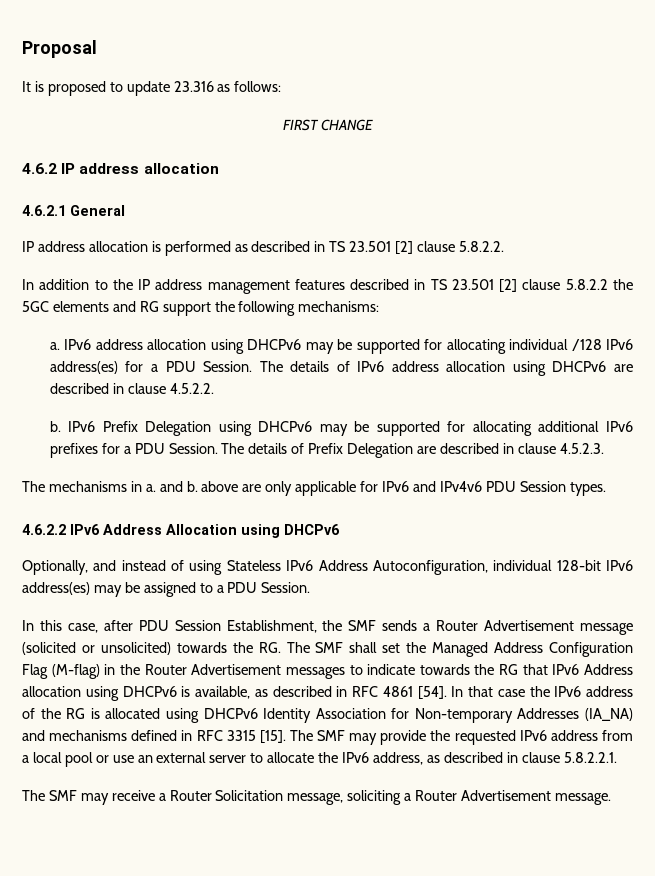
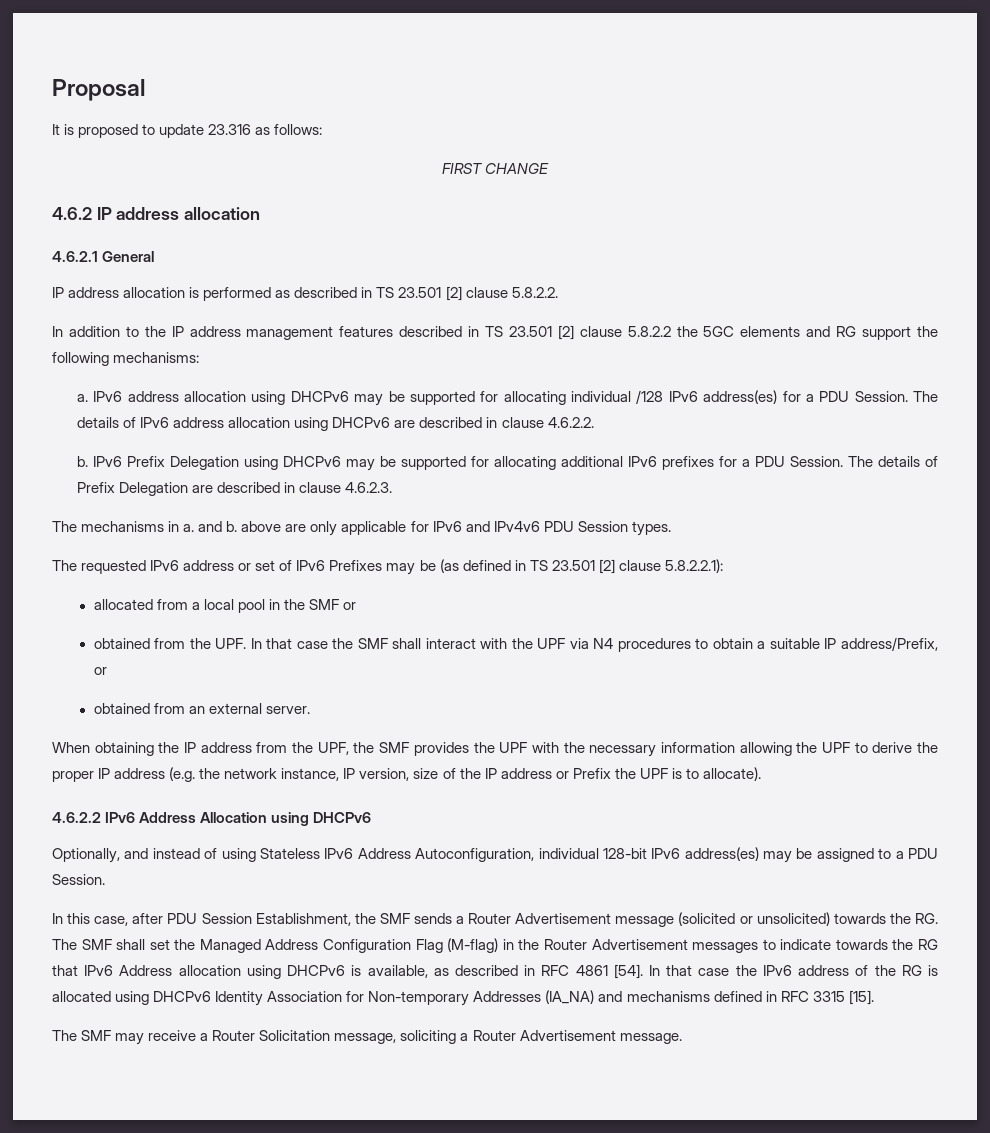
[169,383,214,394] 4.5.2.2. -> [547,417,594,428] 4.6.2.2.
[559,443,604,454] 4.5.2.3. -> [345,482,393,493] 4.6.2.3.
(606, 489) none -> [52,559,723,575] [93,599,356,613] [93,637,939,652] [93,667,107,675] [93,703,310,714] [52,742,938,757] [52,767,761,782] // The requested IPv6 address or set of IPv6 Prefixes may be (as defined in TS 23.501 [2] clause 5.8.2.2.1): // allocated from a local pool in the SMF or // obtained from the UPF. In that case the SMF shall interact with the UPF via N4 procedures to obtain a suitable IP address/Prefix, or // obtained from an external server. // When obtaining the IP address from the UPF, the SMF provides the UPF with the necessary information allowing the UPF to derive the proper IP address (e.g. the network instance, IP version, size of the IP address or Prefix the UPF is to allocate).
[289,730,633,745] [22,752,617,767] The SMF may provide the requested IPv6 address from a local pool or use an external server to allocate the IPv6 address, as described in clause 5.8.2.2.1. -> (874, 997) none

